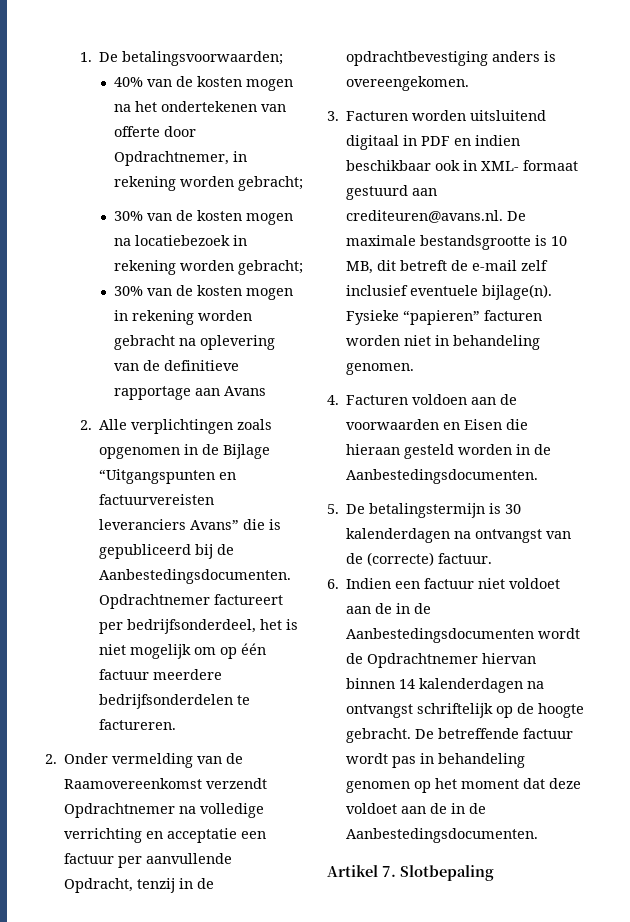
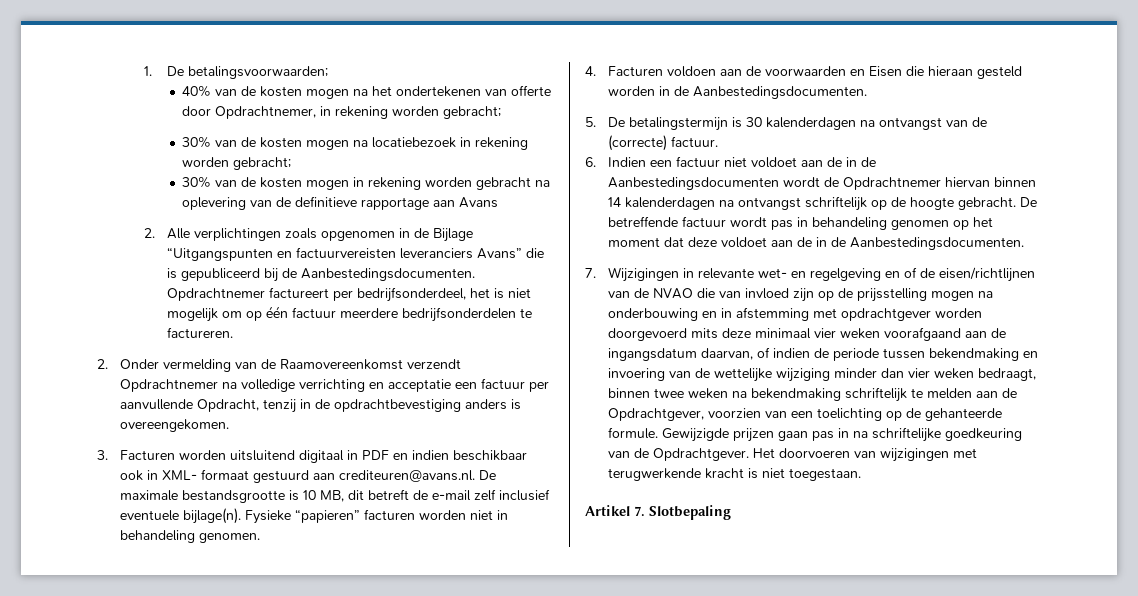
(539, 835) none -> [585,267,1036,282] [608,288,994,302] [608,307,983,321] [608,327,1007,341] [608,347,1039,361] [608,368,1037,382] [608,387,1018,402] [608,408,1003,421] [608,427,1023,442] [608,448,978,462] [608,468,862,481] // 7. Wijzigingen in relevante wet- en regelgeving en of de eisen/richtlijnen van de NVAO die van invloed zijn op de prijsstelling mogen na onderbouwing en in afstemming met opdrachtgever worden doorgevoerd mits deze minimaal vier weken voorafgaand aan de ingangsdatum daarvan, of indien de periode tussen bekendmaking en invoering van de wettelijke wijziging minder dan vier weken bedraagt, binnen twee weken na bekendmaking schriftelijk te melden aan de Opdrachtgever, voorzien van een toelichting op de gehanteerde formule. Gewijzigde prijzen gaan pas in na schriftelijke goedkeuring van de Opdrachtgever. Het doorvoeren van wijzigingen met terugwerkende kracht is niet toegestaan.

